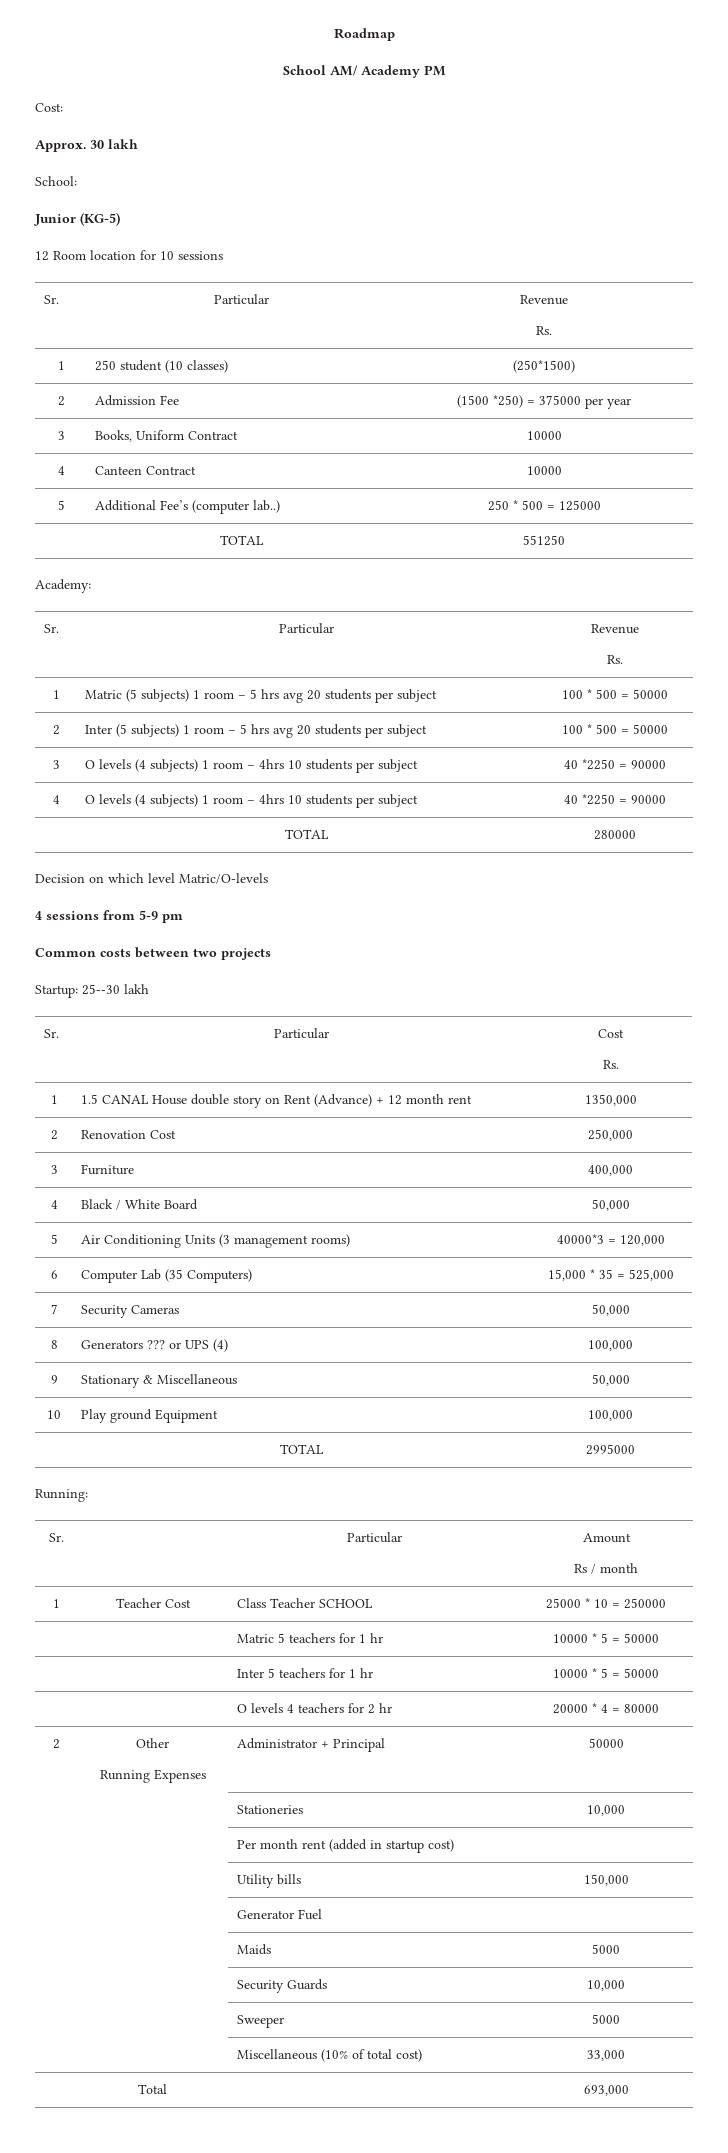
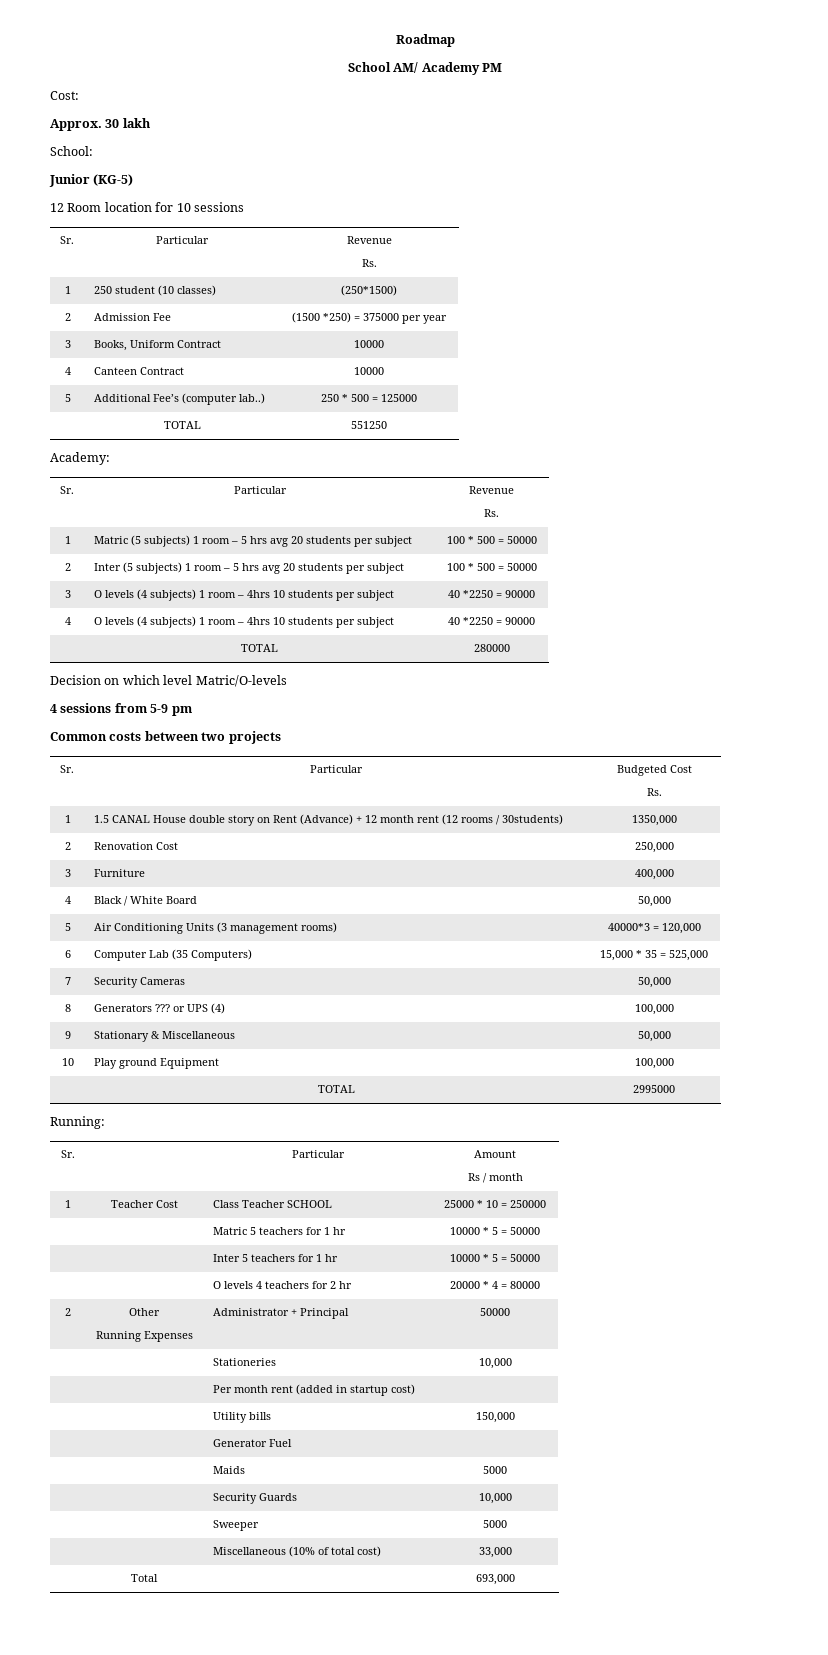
[35,984,149,998] [44,1029,60,1038] [273,1028,329,1039] // Startup: 25--30 lakh // Sr. | Particular | -> [59,765,74,773] [310,765,363,773] [616,765,667,776] // Sr. | Particular | Budgeted
(473, 1099) none -> [441,814,563,825] (12 rooms / 30students)

